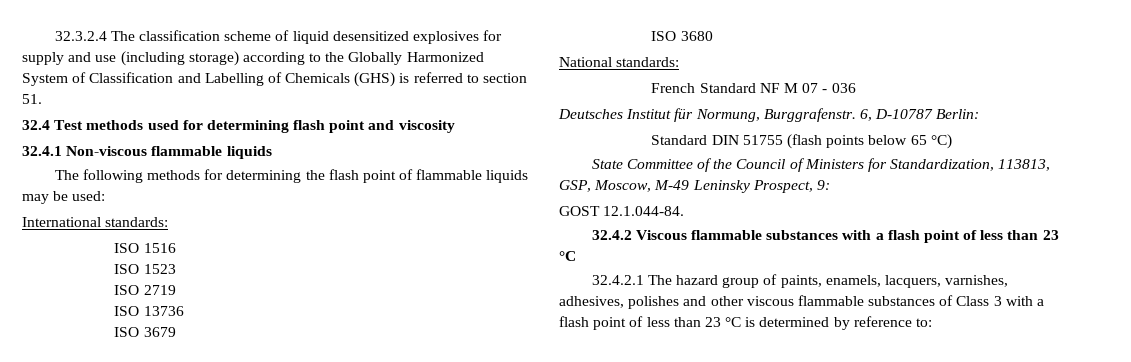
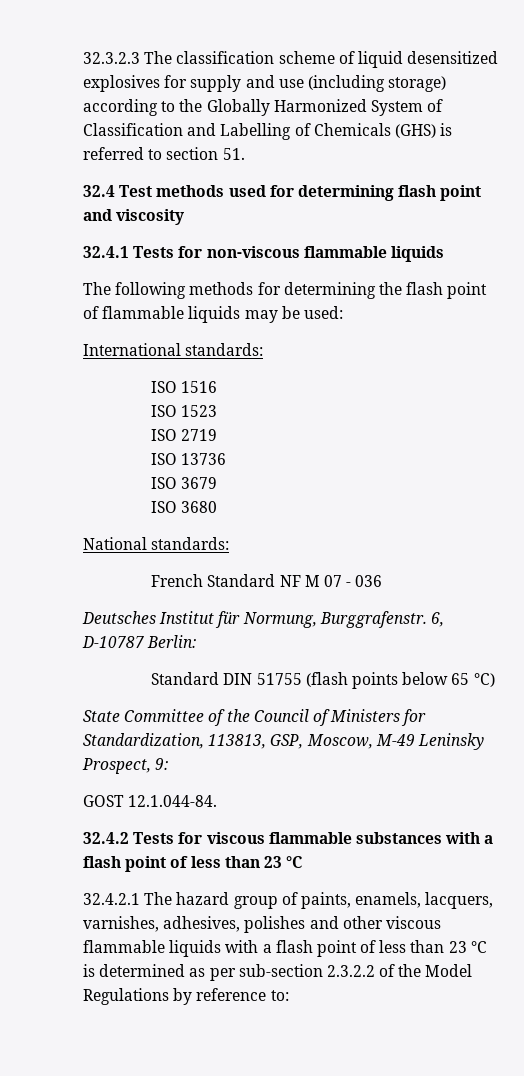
[54,31,107,41] 32.3.2.4 -> [83,52,140,64] 32.3.2.3
[66,146,148,156] Non-viscous -> [133,246,300,258] Tests for non-viscous
[635,230,687,240] Viscous -> [133,832,265,844] Tests for viscous
[868,295,1002,306] substances of Class 3 -> [169,940,222,957] liquids
(830, 322) none -> [189,964,473,981] [83,988,169,1005] as per sub-section 2.3.2.2 of the Model Regulations

